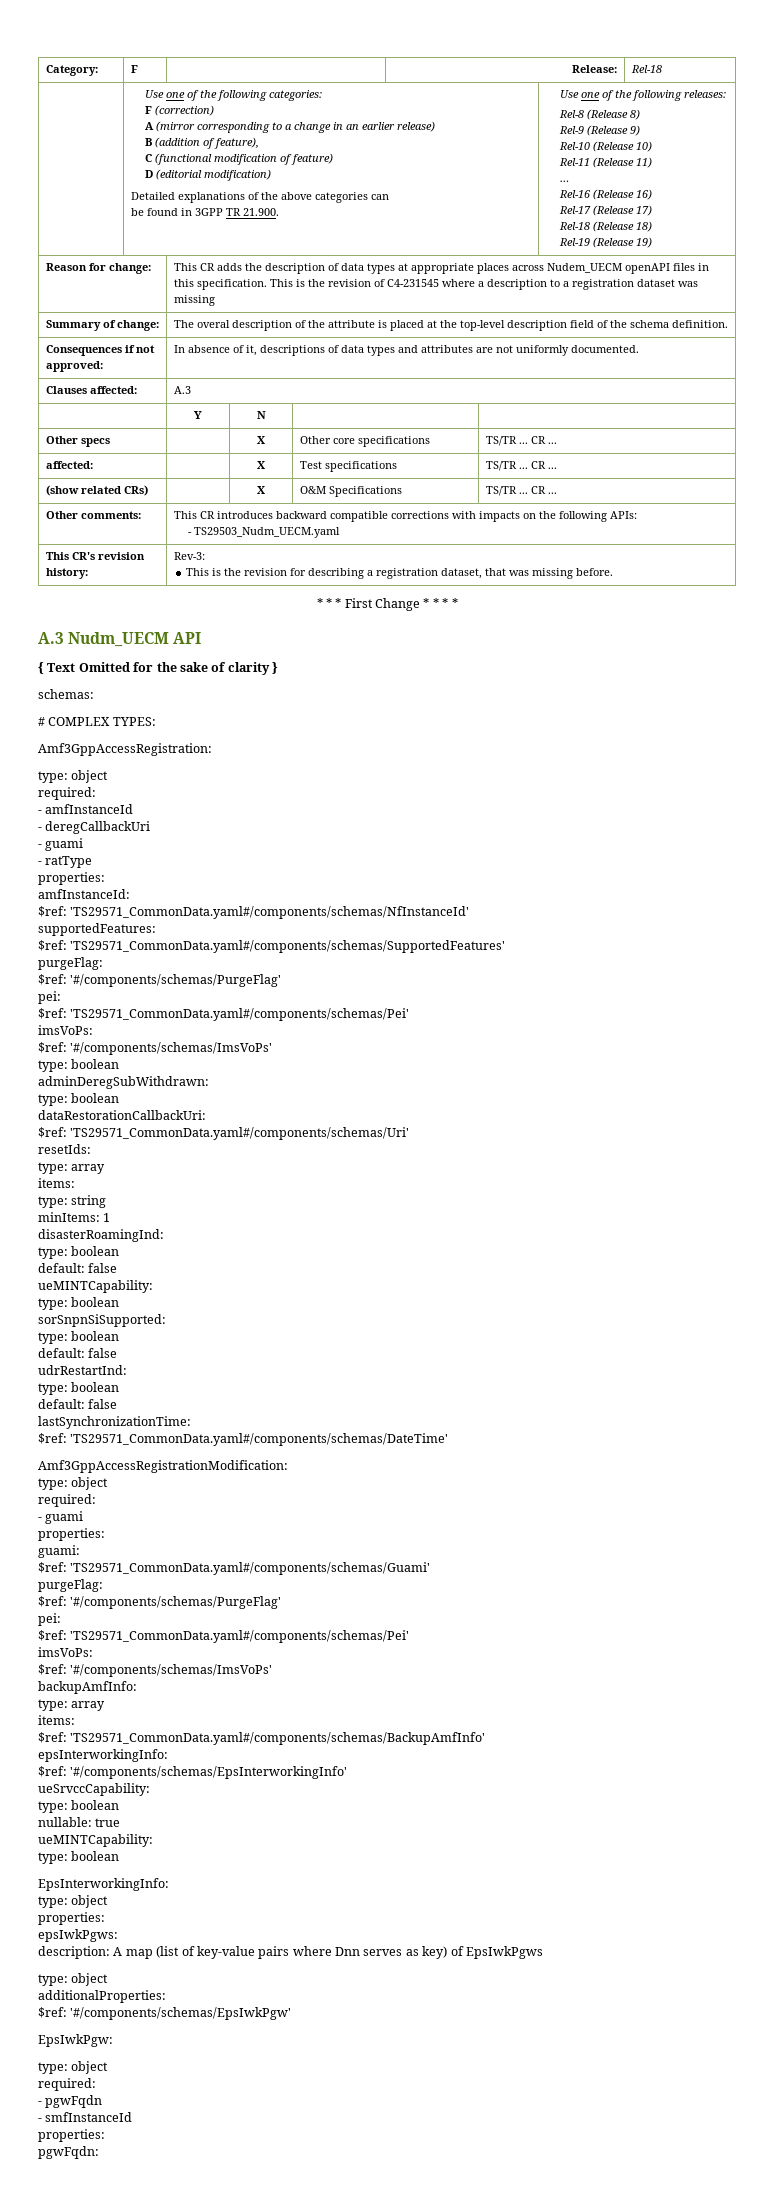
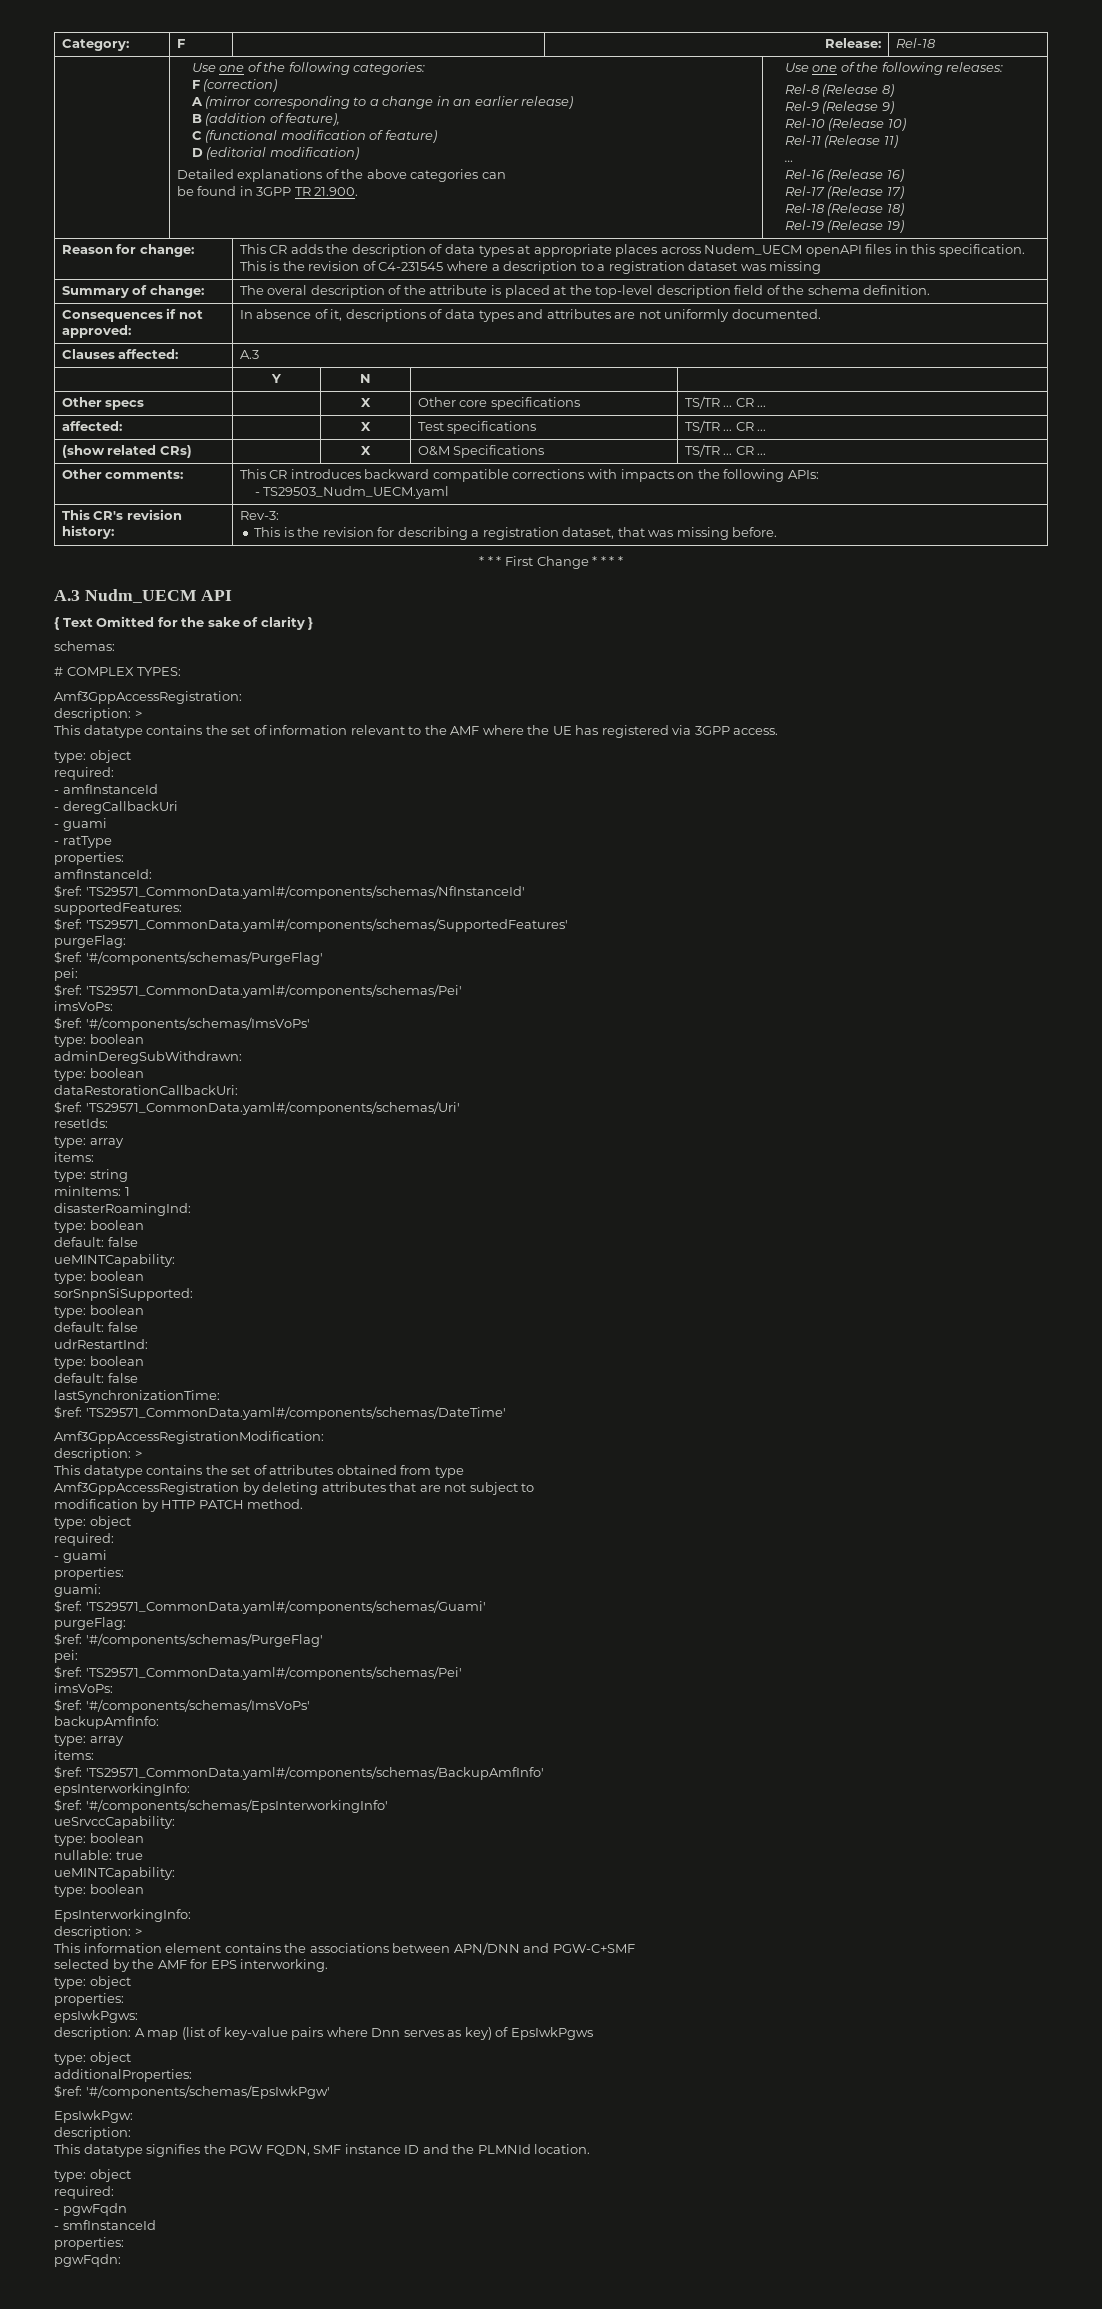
(212, 749) none -> [54,708,142,721] [54,725,779,738] // description: > // This datatype contains the set of information relevant to the AMF where the UE has registered via 3GPP access.
(288, 1466) none -> [54,1448,142,1461] [54,1465,464,1478] [54,1482,535,1495] [54,1499,304,1512] // description: > // This datatype contains the set of attributes obtained from type // Amf3GppAccessRegistration by deleting attributes that are not subject to // modification by HTTP PATCH method.
(169, 1884) none -> [54,1926,142,1939] [54,1942,635,1955] [54,1959,329,1972] // description: > // This information element contains the associations between APN/DNN and PGW-C+SMF // selected by the AMF for EPS interworking.
(113, 2040) none -> [54,2127,131,2140] [54,2144,591,2157] // description: // This datatype signifies the PGW FQDN, SMF instance ID and the PLMNId location.

